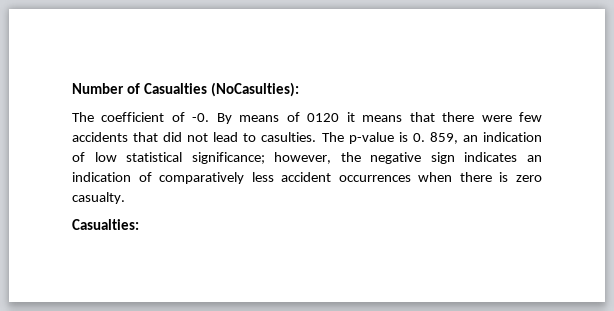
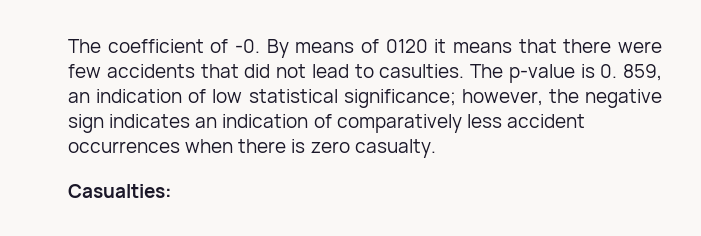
[72,82,299,97] Number of Casualties (NoCasulties): // -> (68, 46) none

